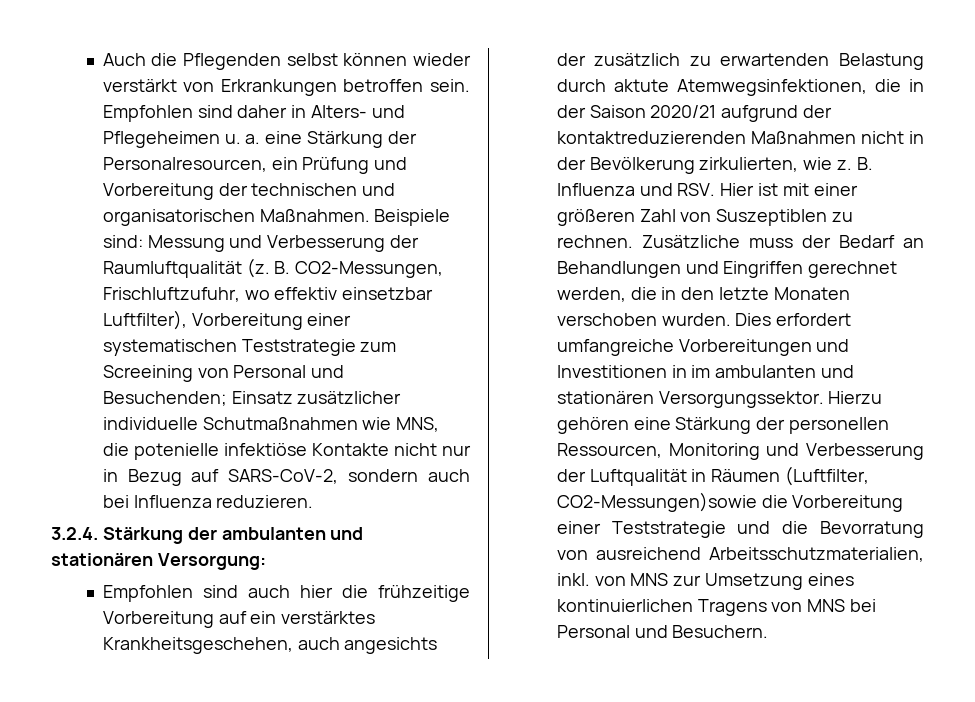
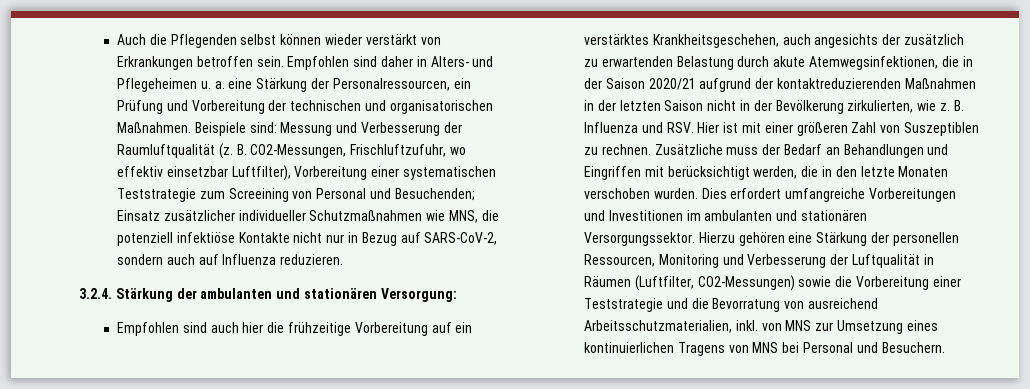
[102,157,267,172] Personalresourcen, -> [332,78,450,91] Personalressourcen,
[102,417,358,430] individuelle Schutmaßnahmen -> [238,210,423,221] individueller Schutzmaßnahmen
[133,443,219,460] potenielle -> [117,232,174,246] potenziell
[102,495,129,508] bei -> [198,254,219,265] auf
[613,79,669,92] aktute -> [773,56,806,67] akute
(856, 137) none -> [584,100,704,111] in der letzten Saison
[808,261,898,278] gerechnet -> [644,166,750,180] mit berücksichtigt
[671,365,687,378] in -> (683, 215) none
[556,492,757,512] CO2-Messungen)sowie -> [697,275,832,291] CO2-Messungen) sowie

